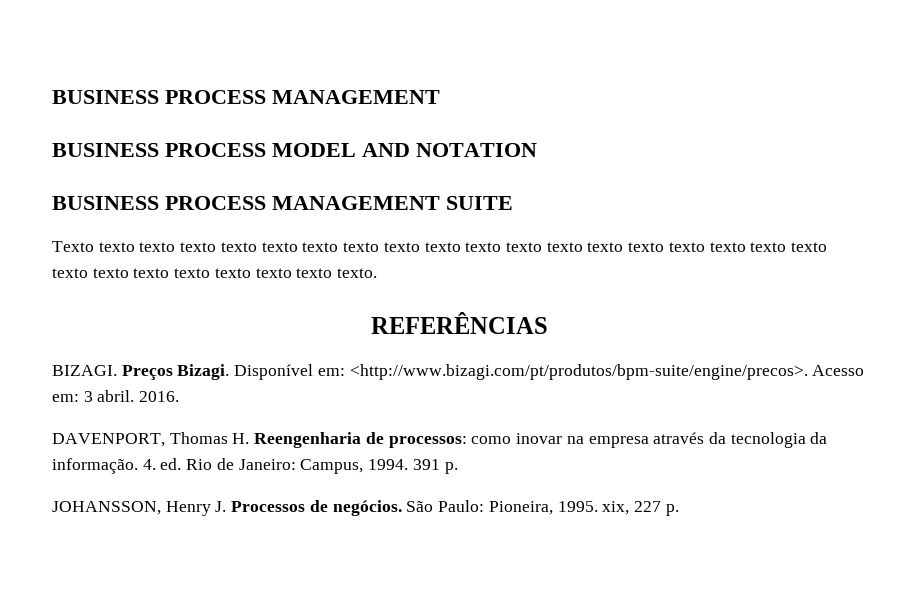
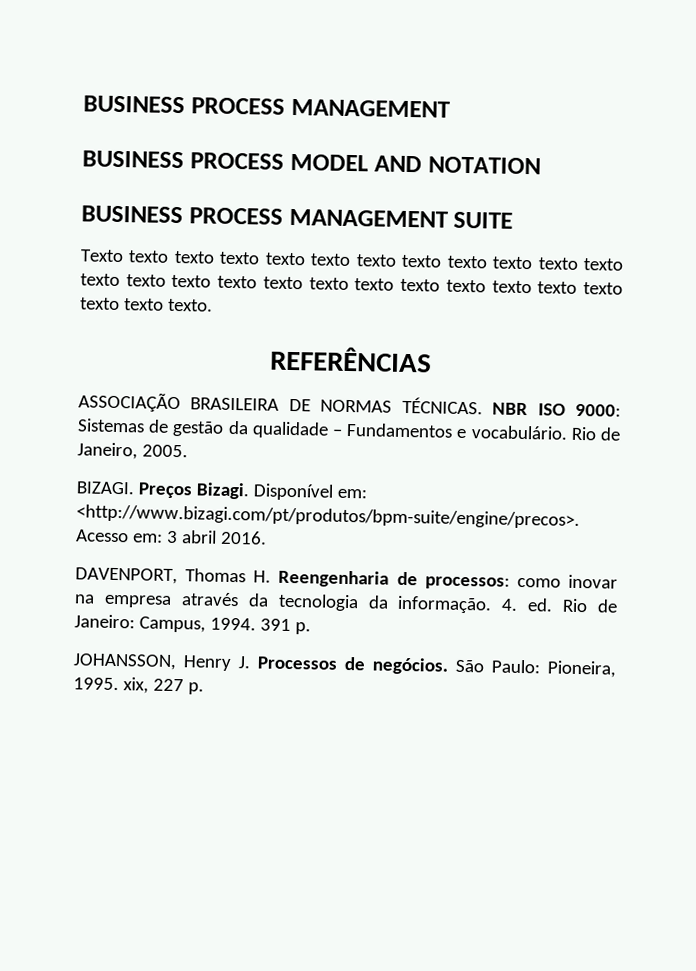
(548, 323) none -> [78,391,621,417] [77,418,621,441] [77,442,188,460] // ASSOCIAÇÃO BRASILEIRA DE NORMAS TÉCNICAS. NBR ISO 9000: Sistemas de gestão da qualidade – Fundamentos e vocabulário. Rio de Janeiro, 2005.
[97,390,135,402] abril. -> [180,530,217,544] abril

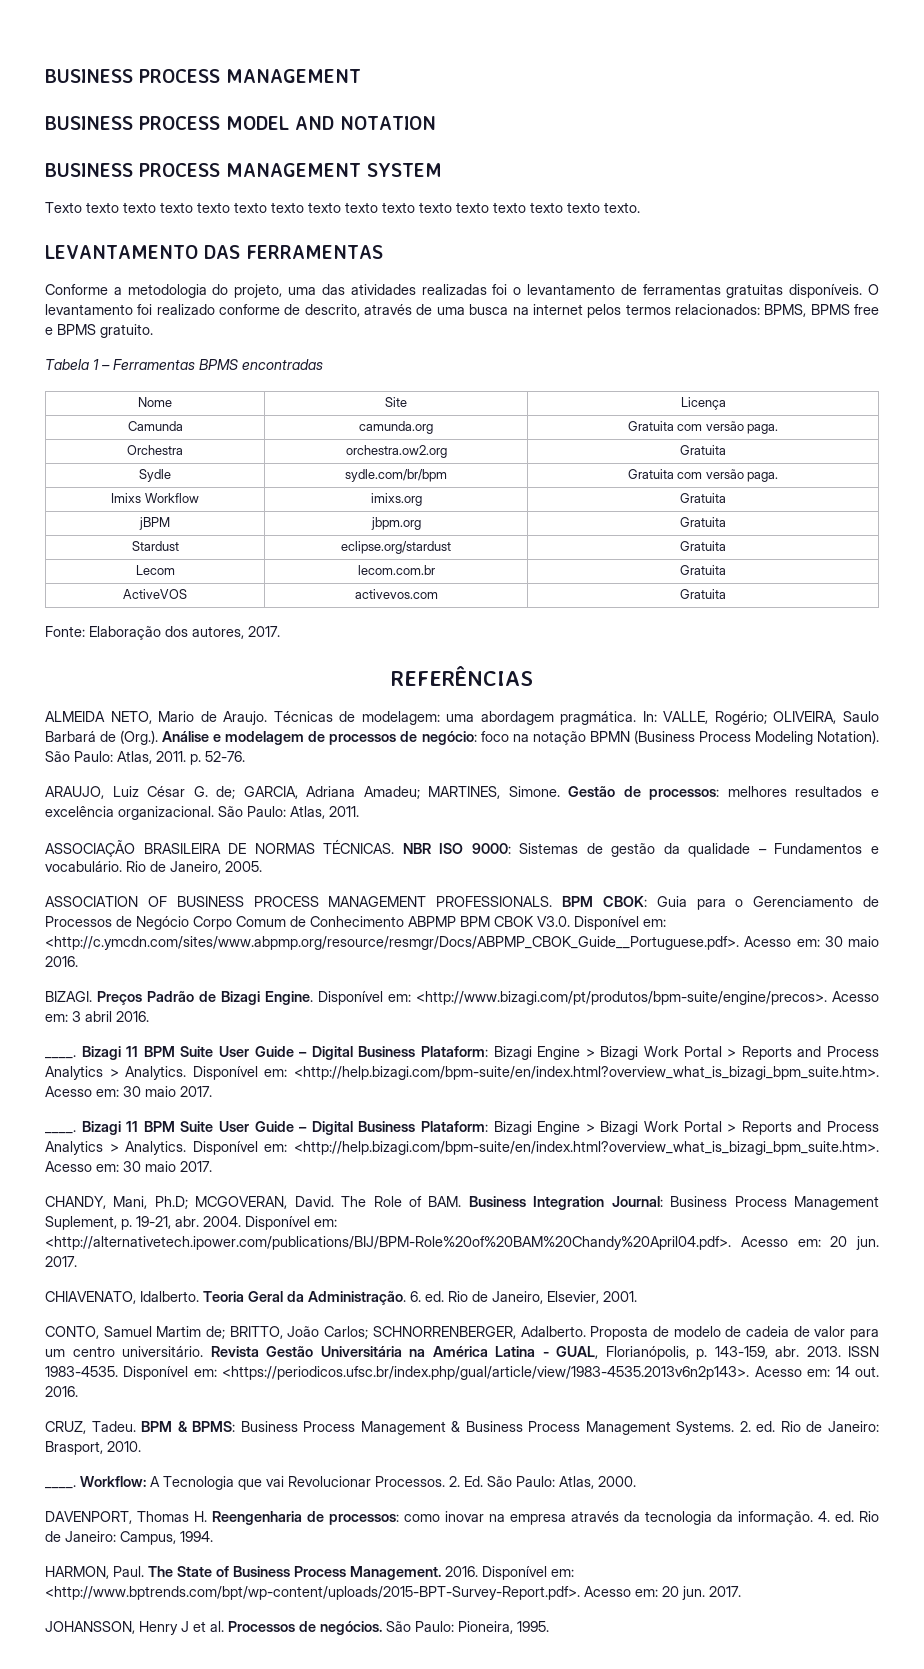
[453,211,514,229] SUITE -> [367,163,442,177] SYSTEM
[217,275,624,295] [80,297,213,312] [268,345,432,373] texto texto texto texto texto texto texto texto texto texto texto texto. // REFERÊNCIAS -> [604,202,640,213] [45,245,383,259] [45,284,879,298] [45,304,880,318] [45,324,153,338] [45,359,323,370] [138,397,172,407] [385,397,408,407] [680,397,726,410] [127,421,183,431] [359,421,434,434] [627,421,779,434] [127,445,183,455] [345,445,447,458] [680,445,726,455] [139,469,171,482] [345,469,448,482] [627,469,779,482] [111,493,199,503] [370,493,422,506] [680,493,726,503] [139,517,170,530] [370,517,421,530] [680,517,726,527] [131,541,179,551] [341,541,452,554] [680,541,726,551] [135,565,175,575] [357,565,435,575] [680,565,726,575] [123,589,187,599] [354,589,438,599] [680,589,726,599] [45,626,280,640] [391,666,533,686] [45,711,879,725] [45,730,879,745] [45,751,245,765] [45,786,879,800] [45,806,359,820] texto. // LEVANTAMENTO DAS FERRAMENTAS // Conforme a metodologia do projeto, uma das atividades realizadas foi o levantamento de ferramentas gratuitas disponíveis. O levantamento foi realizado conforme de descrito, através de uma busca na internet pelos termos relacionados: BPMS, BPMS free e BPMS gratuito. // Tabela 1 – Ferramentas BPMS encontradas // Nome | Site | Licença // Camunda | camunda.org | Gratuita com versão paga. // Orchestra | orchestra.ow2.org | Gratuita // Sydle | sydle.com/br/bpm | Gratuita com versão paga. // Imixs Workflow | imixs.org | Gratuita // jBPM | jbpm.org | Gratuita // Stardust | eclipse.org/stardust | Gratuita // Lecom | lecom.com.br | Gratuita // ActiveVOS | activevos.com | Gratuita // Fonte: Elaboração dos autores, 2017. // REFERÊNCIAS // ALMEIDA NETO, Mario de Araujo. Técnicas de modelagem: uma abordagem pragmática. In: VALLE, Rogério; OLIVEIRA, Saulo Barbará de (Org.). Análise e modelagem de processos de negócio: foco na notação BPMN (Business Process Modeling Notation). São Paulo: Atlas, 2011. p. 52-76. // ARAUJO, Luiz César G. de; GARCIA, Adriana Amadeu; MARTINES, Simone. Gestão de processos: melhores resultados e excelência organizacional. São Paulo: Atlas, 2011.
[76,481,250,500] BIZAGI. Preços Bizagi. -> [45,896,880,910] [45,916,666,930] [45,936,879,950] [45,956,78,967] [45,991,313,1005] ASSOCIATION OF BUSINESS PROCESS MANAGEMENT PROFESSIONALS. BPM CBOK: Guia para o Gerenciamento de Processos de Negócio Corpo Comum de Conhecimento ABPMP BPM CBOK V3.0. Disponível em: <http://c.ymcdn.com/sites/www.abpmp.org/resource/resmgr/Docs/ABPMP_CBOK_Guide__Portuguese.pdf>. Acesso em: 30 maio 2016. // BIZAGI. Preços Padrão de Bizagi Engine.
(267, 537) none -> [45,1046,880,1060] [45,1066,879,1080] [45,1086,212,1097] [45,1121,880,1135] [45,1141,879,1155] [45,1161,212,1172] [45,1196,880,1210] [45,1216,337,1230] [45,1236,879,1250] [45,1256,77,1267] [45,1291,637,1305] [45,1326,879,1340] [45,1346,879,1360] [45,1366,879,1380] [45,1386,78,1397] [45,1421,879,1435] [45,1441,141,1455] [45,1476,636,1490] // ____. Bizagi 11 BPM Suite User Guide – Digital Business Plataform: Bizagi Engine > Bizagi Work Portal > Reports and Process Analytics > Analytics. Disponível em: <http://help.bizagi.com/bpm-suite/en/index.html?overview_what_is_bizagi_bpm_suite.htm>. Acesso em: 30 maio 2017. // ____. Bizagi 11 BPM Suite User Guide – Digital Business Plataform: Bizagi Engine > Bizagi Work Portal > Reports and Process Analytics > Analytics. Disponível em: <http://help.bizagi.com/bpm-suite/en/index.html?overview_what_is_bizagi_bpm_suite.htm>. Acesso em: 30 maio 2017. // CHANDY, Mani, Ph.D; MCGOVERAN, David. The Role of BAM. Business Integration Journal: Business Process Management Suplement, p. 19-21, abr. 2004. Disponível em: <http://alternativetech.ipower.com/publications/BIJ/BPM-Role%20of%20BAM%20Chandy%20April04.pdf>. Acesso em: 20 jun. 2017. // CHIAVENATO, Idalberto. Teoria Geral da Administração. 6. ed. Rio de Janeiro, Elsevier, 2001. // CONTO, Samuel Martim de; BRITTO, João Carlos; SCHNORRENBERGER, Adalberto. Proposta de modelo de cadeia de valor para um centro universitário. Revista Gestão Universitária na América Latina - GUAL, Florianópolis, p. 143-159, abr. 2013. ISSN 1983-4535. Disponível em: <https://periodicos.ufsc.br/index.php/gual/article/view/1983-4535.2013v6n2p143>. Acesso em: 14 out. 2016. // CRUZ, Tadeu. BPM & BPMS: Business Process Management & Business Process Management Systems. 2. ed. Rio de Janeiro: Brasport, 2010. // ____. Workflow: A Tecnologia que vai Revolucionar Processos. 2. Ed. São Paulo: Atlas, 2000.
[259,618,311,635] 391 p. -> [45,1566,574,1580] [45,1586,741,1600] // HARMON, Paul. The State of Business Process Management. 2016. Disponível em: <http://www.bptrends.com/bpt/wp-content/uploads/2015-BPT-Survey-Report.pdf>. Acesso em: 20 jun. 2017.
[238,656,251,669] J. -> [181,1621,224,1632] J et al.
[122,677,204,695] xix, 227 p. -> (549, 1626) none

